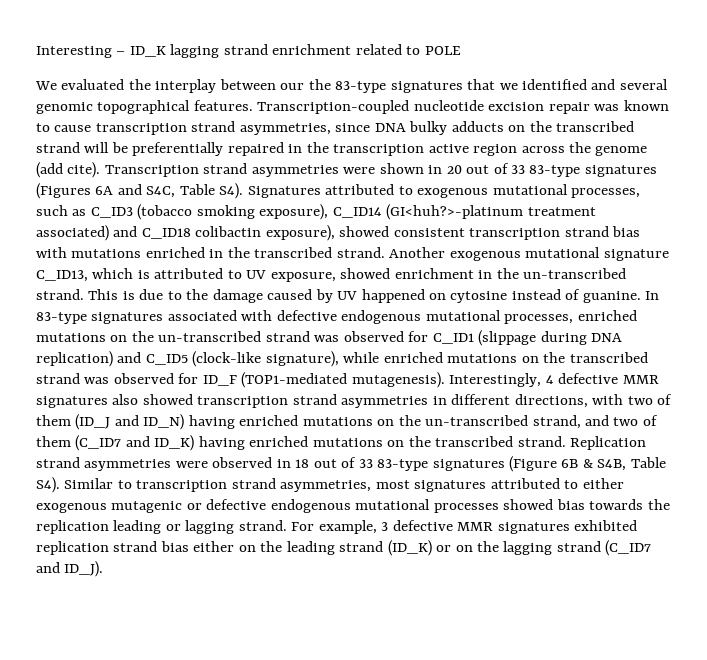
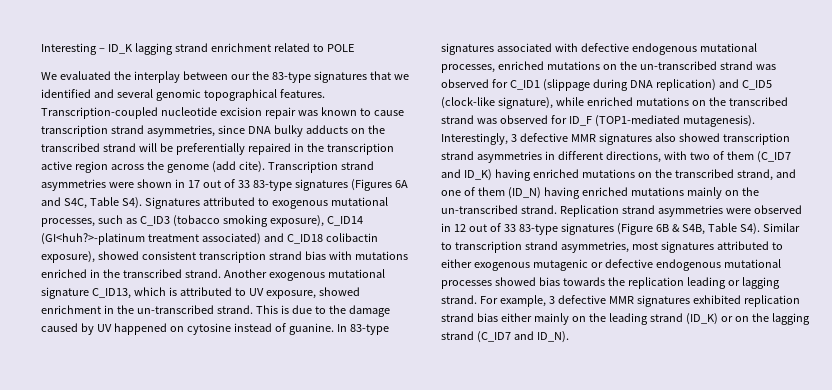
[446,165,462,174] 20 -> [187,180,200,188] 17
[545,375,554,384] 4 -> [510,134,517,142] 3
[75,414,658,430] [36,436,71,447] (ID_J and ID_N) having enriched mutations on the un-transcribed strand, and two of them -> (754, 155) none
(514, 441) none -> [736,169,796,181] [441,187,759,199] [441,205,518,214] strand, and one of them (ID_N) having enriched mutations mainly on the un-transcribed
[295,459,310,468] 18 -> [453,224,466,232] 12
(235, 546) none -> [533,313,569,325] mainly
[64,561,104,577] ID_J). -> [536,331,569,343] ID_N).

